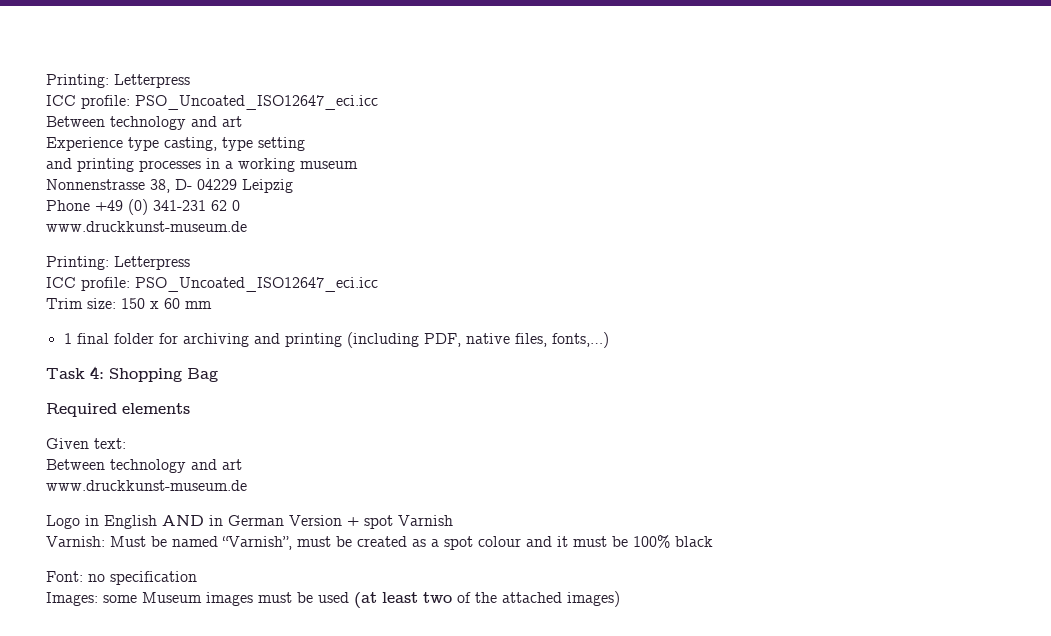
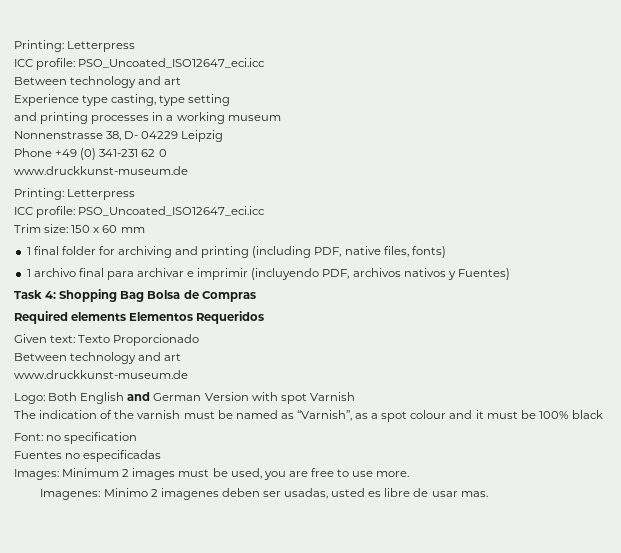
[551,332,609,348] fonts,…) -> [411,246,446,258] [26,268,510,280] fonts) // 1 archivo final para archivar e imprimir (incluyendo PDF, archivos nativos y Fuentes)
(218, 375) none -> [147,290,256,302] Bolsa de Compras
(190, 408) none -> [129,311,265,324] Elementos Requeridos
(126, 443) none -> [78,334,200,346] Texto Proporcionado
[46,515,223,529] Logo in English AND in -> [14,392,151,404] Logo: Both English and
[347,517,359,526] + -> [251,392,278,401] with
[46,536,407,550] Varnish: Must be named “Varnish”, must be created -> [14,410,352,421] The indication of the varnish must be named as “Varnish”,
(197, 578) none -> [14,450,162,462] // Fuentes no especificadas
[103,592,202,603] some Museum -> [62,468,130,477] Minimum 2
[318,591,620,608] used (at least two of the attached images) -> [230,468,410,480] [40,488,488,500] used, you are free to use more. // Imagenes: Minimo 2 imagenes deben ser usadas, usted es libre de usar mas.

